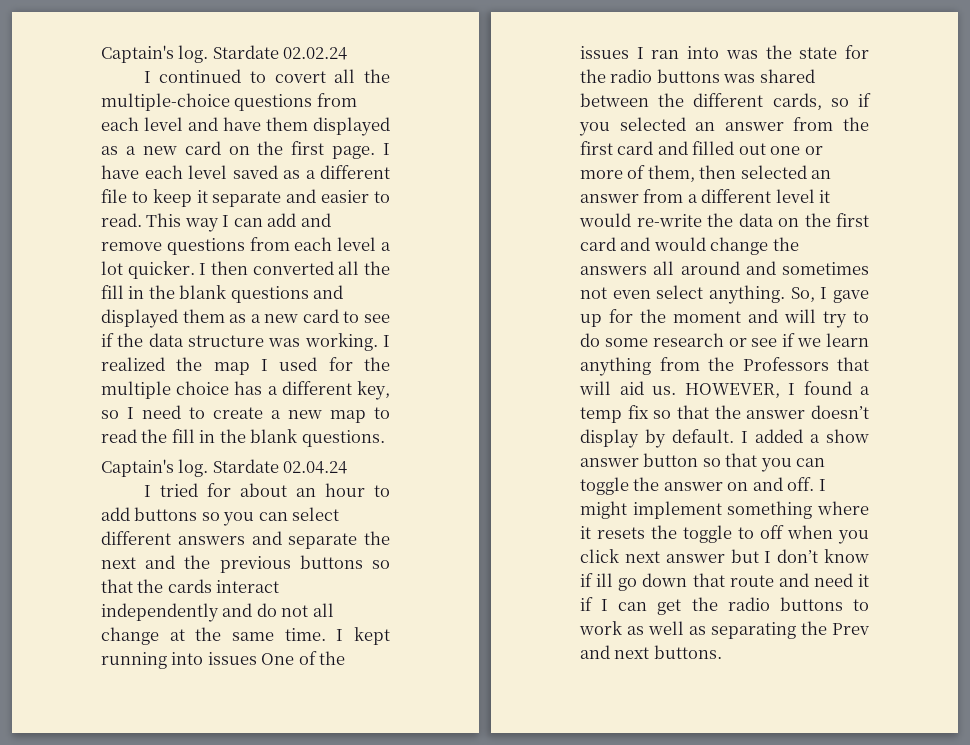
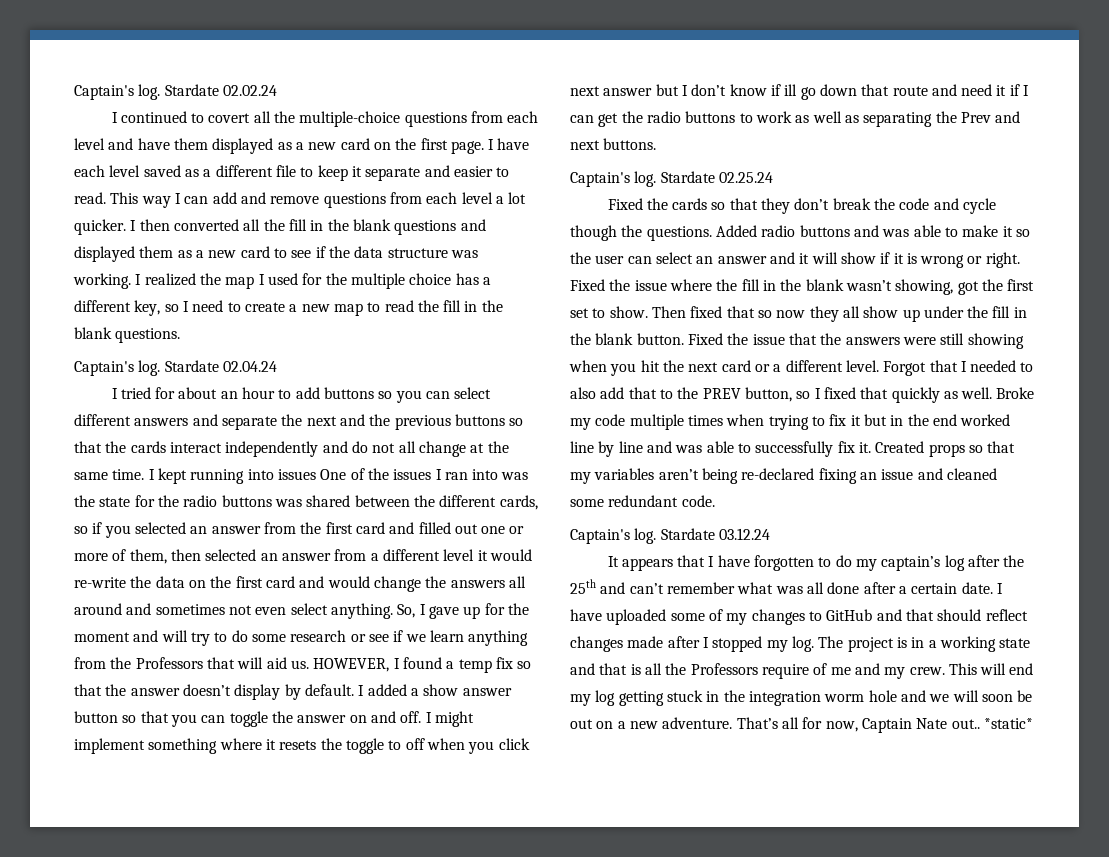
(722, 652) none -> [570,171,773,187] [607,198,997,214] [570,225,1030,241] [570,252,1020,268] [570,279,1035,295] [570,306,1027,322] [570,333,1024,349] [569,360,1034,376] [570,387,1035,403] [570,414,1011,430] [570,441,1016,457] [570,468,997,484] [570,495,715,507] [570,528,770,544] [607,555,1025,571] [570,579,1003,594] [570,609,1028,625] [570,636,1031,652] [570,663,1034,679] [570,690,1033,706] [570,717,1033,733] // Captain's log. Stardate 02.25.24 // Fixed the cards so that they don’t break the code and cycle though the questions. Added radio buttons and was able to make it so the user can select an answer and it will show if it is wrong or right. Fixed the issue where the fill in the blank wasn’t showing, got the first set to show. Then fixed that so now they all show up under the fill in the blank button. Fixed the issue that the answers were still showing when you hit the next card or a different level. Forgot that I needed to also add that to the PREV button, so I fixed that quickly as well. Broke my code multiple times when trying to fix it but in the end worked line by line and was able to successfully fix it. Created props so that my variables aren’t being re-declared fixing an issue and cleaned some redundant code. // Captain's log. Stardate 03.12.24 // It appears that I have forgotten to do my captain’s log after the 25th and can’t remember what was all done after a certain date. I have uploaded some of my changes to GitHub and that should reflect changes made after I stopped my log. The project is in a working state and that is all the Professors require of me and my crew. This will end my log getting stuck in the integration worm hole and we will soon be out on a new adventure. That’s all for now, Captain Nate out.. *static*

